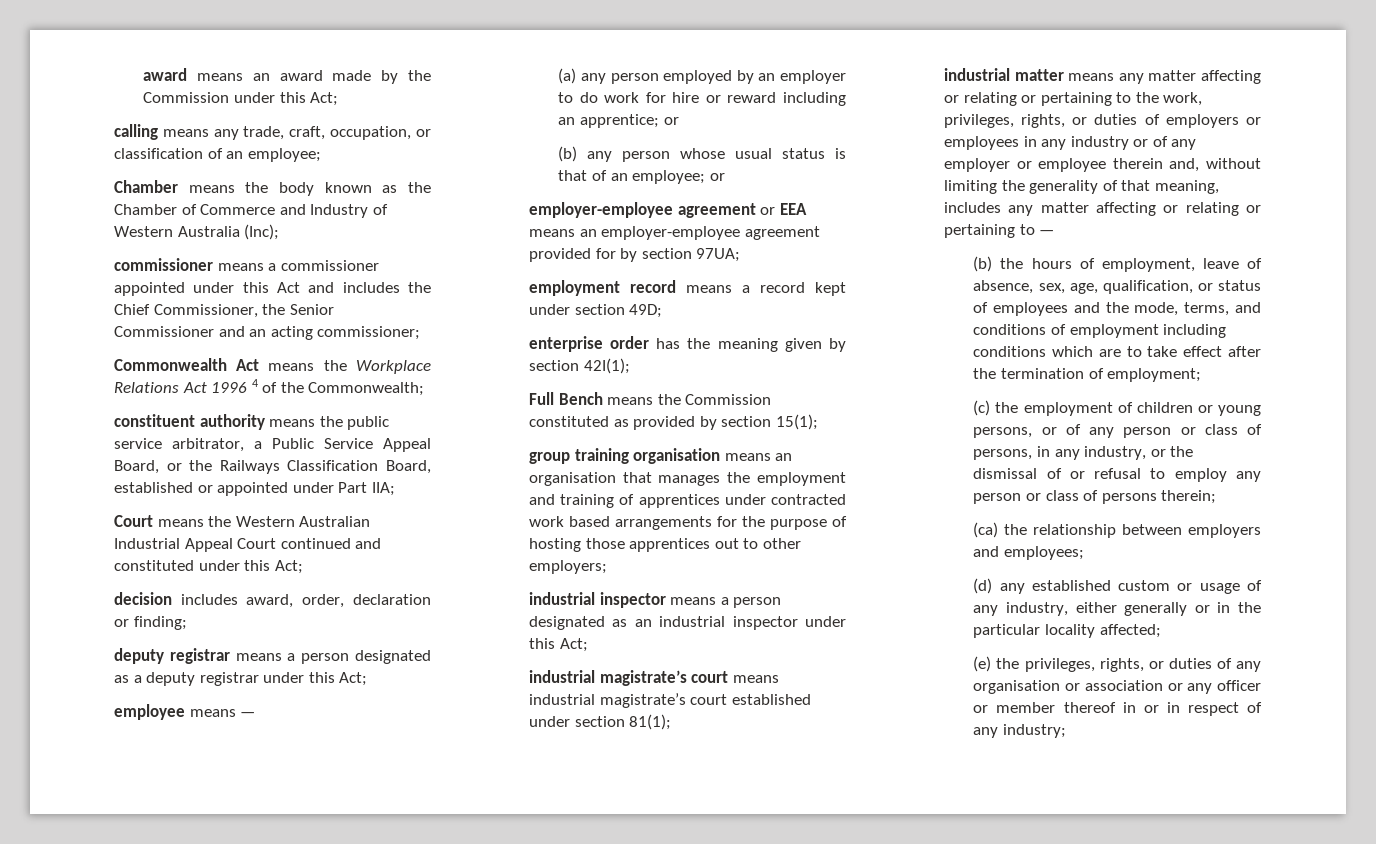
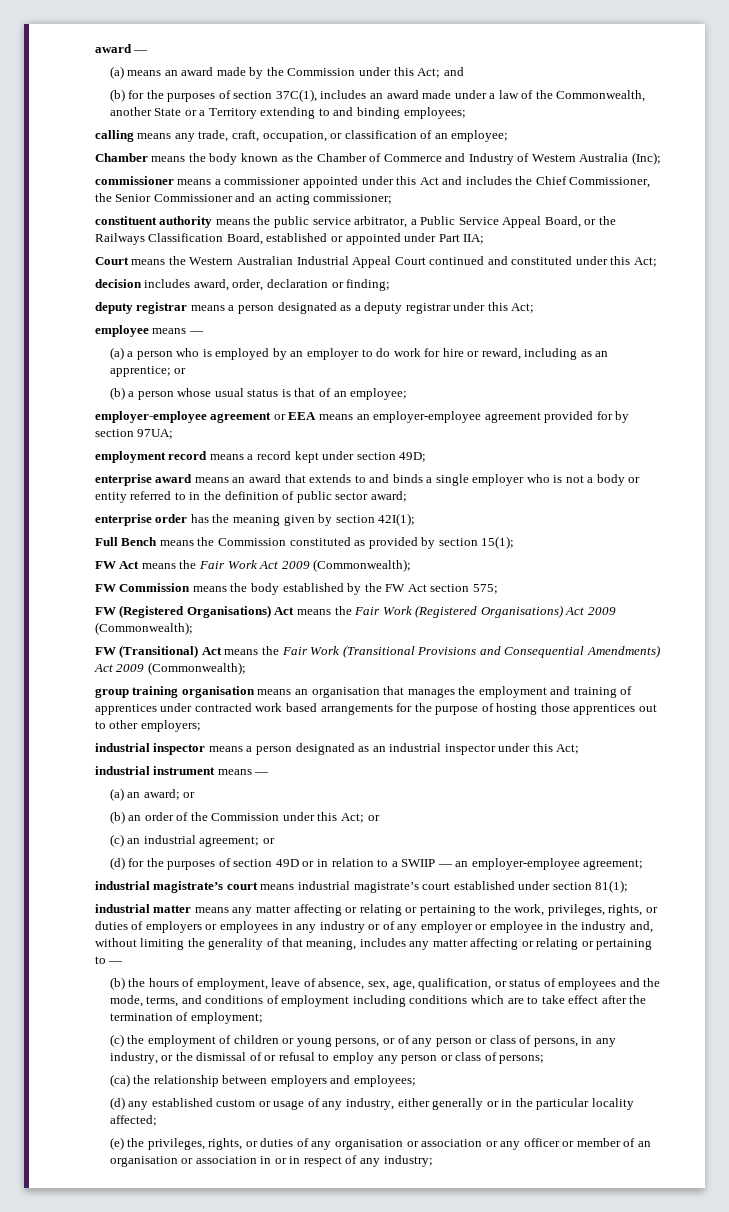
[143,68,188,81] award -> [94,44,149,53] [109,66,124,79] award — // (a)
(339, 99) none -> [443,67,464,76] [109,89,646,102] [109,107,466,119] and // (b) for the purposes of section 37C(1), includes an award made under a law of the Commonwealth, another State or a Territory extending to and binding employees;
[113,358,431,374] [113,379,425,396] // Commonwealth Act means the Workplace Relations Act 1996 4 of the Commonwealth; -> (393, 199) none
[580,73,659,84] any person -> [127,348,212,360] a person who is
[727,92,846,106] reward including -> [481,348,592,360] reward, including as
[587,151,613,162] any -> [128,391,135,397] a
[709,173,725,181] or -> (408, 394) none
(663, 311) none -> [94,474,641,486] [94,491,407,503] // enterprise award means an award that extends to and binds a single employer who is not a body or entity referred to in the definition of public sector award;
(818, 422) none -> [94,559,412,572] [94,583,498,595] [94,605,616,618] [94,622,193,635] [94,645,660,658] [93,662,246,675] // FW Act means the Fair Work Act 2009 (Commonwealth); // FW Commission means the body established by the FW Act section 575; // FW (Registered Organisations) Act means the Fair Work (Registered Organisations) Act 2009 (Commonwealth); // FW (Transitional) Act means the Fair Work (Transitional Provisions and Consequential Amendments) Act 2009 (Commonwealth);
(588, 645) none -> [94,766,270,775] [109,788,196,801] [109,811,380,824] [109,834,275,847] [109,857,644,870] // industrial instrument means — // (a) an award; or // (b) an order of the Commission under this Act; or // (c) an industrial agreement; or // (d) for the purposes of section 49D or in relation to a SWIIP — an employer-employee agreement;
[1112,158,1163,169] therein -> [546,921,627,933] in the industry
[1101,490,1217,504] persons therein; -> [499,1055,545,1064] persons;
[1063,702,1116,713] thereof -> [623,1138,651,1147] [109,1156,257,1167] of an organisation or association

